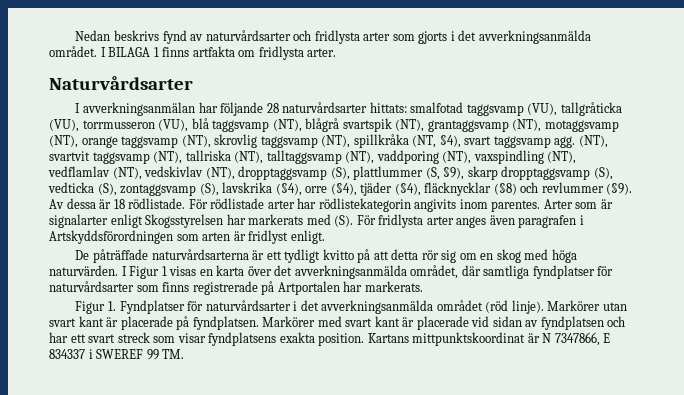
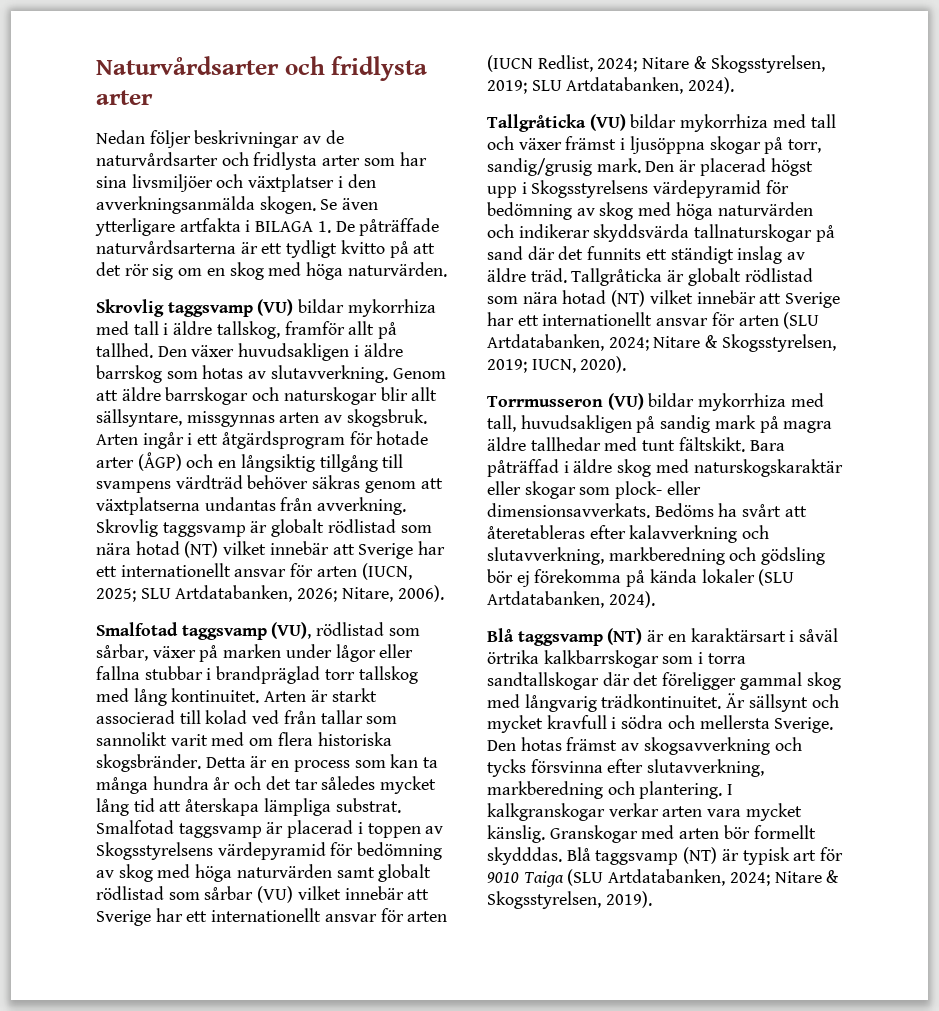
[75,30,204,44] Nedan beskrivs fynd av -> [96,56,428,81] [96,90,153,105] [96,130,344,148] Naturvårdsarter och fridlysta arter // Nedan följer beskrivningar av de
[418,30,591,44] [49,46,337,60] [49,76,193,90] [75,102,622,116] [49,118,619,132] [49,134,608,148] [49,150,577,164] [48,166,613,180] [48,182,633,196] [49,198,613,212] [49,214,584,228] [49,230,325,244] gjorts i det avverkningsanmälda området. I BILAGA 1 finns artfakta om fridlysta arter. // Naturvårdsarter // I avverkningsanmälan har följande 28 naturvårdsarter hittats: smalfotad taggsvamp (VU), tallgråticka (VU), torrmusseron (VU), blå taggsvamp (NT), blågrå svartspik (NT), grantaggsvamp (NT), motaggsvamp (NT), orange taggsvamp (NT), skrovlig taggsvamp (NT), spillkråka (NT, §4), svart taggsvamp agg. (NT), svartvit taggsvamp (NT), tallriska (NT), talltaggsvamp (NT), vaddporing (NT), vaxspindling (NT), vedflamlav (NT), vedskivlav (NT), dropptaggsvamp (S), plattlummer (S, §9), skarp dropptaggsvamp (S), vedticka (S), zontaggsvamp (S), lavskrika (§4), orre (§4), tjäder (§4), fläcknycklar (§8) och revlummer (§9). Av dessa är 18 rödlistade. För rödlistade arter har rödlistekategorin angivits inom parentes. Arter som är signalarter enligt Skogsstyrelsen har markerats med (S). För fridlysta arter anges även paragrafen i Artskyddsförordningen som arten är fridlyst enligt. // -> [399,152,427,166] [96,174,376,192] [96,196,379,214] [95,218,331,236] har sina livsmiljöer och växtplatser i den avverkningsanmälda skogen. Se även ytterligare artfakta i BILAGA 1.
[391,249,419,260] detta -> [96,262,121,276] det
[121,265,614,279] [49,281,423,295] [75,300,627,314] [49,316,626,330] [49,332,611,346] [49,349,185,360] I Figur 1 visas en karta över det avverkningsanmälda området, där samtliga fyndplatser för naturvårdsarter som finns registrerade på Artportalen har markerats. // Figur 1. Fyndplatser för naturvårdsarter i det avverkningsanmälda området (röd linje). Markörer utan svart kant är placerade på fyndplatsen. Markörer med svart kant är placerade vid sidan av fyndplatsen och har ett svart streck som visar fyndplatsens exakta position. Kartans mittpunktskoordinat är N 7347866, E 834337 i SWEREF 99 TM. -> [96,299,436,317] [96,321,398,339] [96,343,403,361] [96,365,446,383] [96,387,438,405] [96,409,427,427] [96,431,429,449] [96,452,404,472] [96,475,443,493] [96,497,407,515] [96,519,432,537] [96,541,446,559] [96,563,412,580] [96,585,444,602] [96,622,420,640] [96,644,414,662] [96,666,418,684] [96,688,377,706] [96,710,398,724] [96,732,392,746] [96,754,439,772] [96,776,437,794] [96,798,401,816] [96,820,444,838] [96,842,443,860] [96,864,432,882] [96,886,430,903] [96,908,448,926] [487,55,825,73] [487,77,735,94] [487,114,836,132] [487,136,822,154] [487,158,813,176] [487,180,789,198] [487,202,813,220] [487,224,835,242] [487,246,806,264] [487,268,813,286] [487,290,841,308] [487,312,820,329] [487,334,836,352] [487,356,627,373] [487,393,824,411] [487,415,833,433] [487,437,785,452] [487,459,843,477] [487,481,701,499] [487,503,807,518] [487,525,770,543] [487,547,826,565] [487,569,795,587] [487,591,655,608] [487,628,839,646] [487,650,746,668] [487,672,841,690] [487,693,839,712] [487,715,834,733] [487,737,802,755] [487,759,765,777] [487,781,734,799] [487,803,802,821] [487,825,816,843] [487,847,844,865] [487,869,840,887] [487,891,652,909] // Skrovlig taggsvamp (VU) bildar mykorrhiza med tall i äldre tallskog, framför allt på tallhed. Den växer huvudsakligen i äldre barrskog som hotas av slutavverkning. Genom att äldre barrskogar och naturskogar blir allt sällsyntare, missgynnas arten av skogsbruk. Arten ingår i ett åtgärdsprogram för hotade arter (ÅGP) och en långsiktig tillgång till svampens värdträd behöver säkras genom att växtplatserna undantas från avverkning. Skrovlig taggsvamp är globalt rödlistad som nära hotad (NT) vilket innebär att Sverige har ett internationellt ansvar för arten (IUCN, 2025; SLU Artdatabanken, 2026; Nitare, 2006). // Smalfotad taggsvamp (VU), rödlistad som sårbar, växer på marken under lågor eller fallna stubbar i brandpräglad torr tallskog med lång kontinuitet. Arten är starkt associerad till kolad ved från tallar som sannolikt varit med om flera historiska skogsbränder. Detta är en process som kan ta många hundra år och det tar således mycket lång tid att återskapa lämpliga substrat. Smalfotad taggsvamp är placerad i toppen av Skogsstyrelsens värdepyramid för bedömning av skog med höga naturvärden samt globalt rödlistad som sårbar (VU) vilket innebär att Sverige har ett internationellt ansvar för arten (IUCN Redlist, 2024; Nitare & Skogsstyrelsen, 2019; SLU Artdatabanken, 2024). // Tallgråticka (VU) bildar mykorrhiza med tall och växer främst i ljusöppna skogar på torr, sandig/grusig mark. Den är placerad högst upp i Skogsstyrelsens värdepyramid för bedömning av skog med höga naturvärden och indikerar skyddsvärda tallnaturskogar på sand där det funnits ett ständigt inslag av äldre träd. Tallgråticka är globalt rödlistad som nära hotad (NT) vilket innebär att Sverige har ett internationellt ansvar för arten (SLU Artdatabanken, 2024; Nitare & Skogsstyrelsen, 2019; IUCN, 2020). // Torrmusseron (VU) bildar mykorrhiza med tall, huvudsakligen på sandig mark på magra äldre tallhedar med tunt fältskikt. Bara påträffad i äldre skog med naturskogskaraktär eller skogar som plock- eller dimensionsavverkats. Bedöms ha svårt att återetableras efter kalavverkning och slutavverkning, markberedning och gödsling bör ej förekomma på kända lokaler (SLU Artdatabanken, 2024). // Blå taggsvamp (NT) är en karaktärsart i såväl örtrika kalkbarrskogar som i torra sandtallskogar där det föreligger gammal skog med långvarig trädkontinuitet. Är sällsynt och mycket kravfull i södra och mellersta Sverige. Den hotas främst av skogsavverkning och tycks försvinna efter slutavverkning, markberedning och plantering. I kalkgranskogar verkar arten vara mycket känslig. Granskogar med arten bör formellt skydddas. Blå taggsvamp (NT) är typisk art för 9010 Taiga (SLU Artdatabanken, 2024; Nitare & Skogsstyrelsen, 2019).

